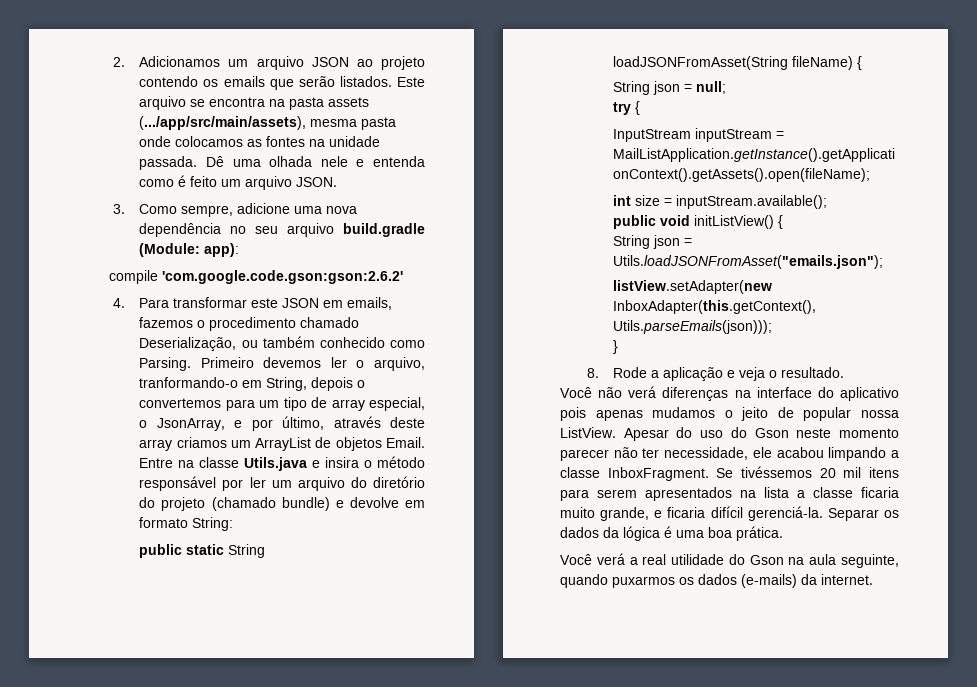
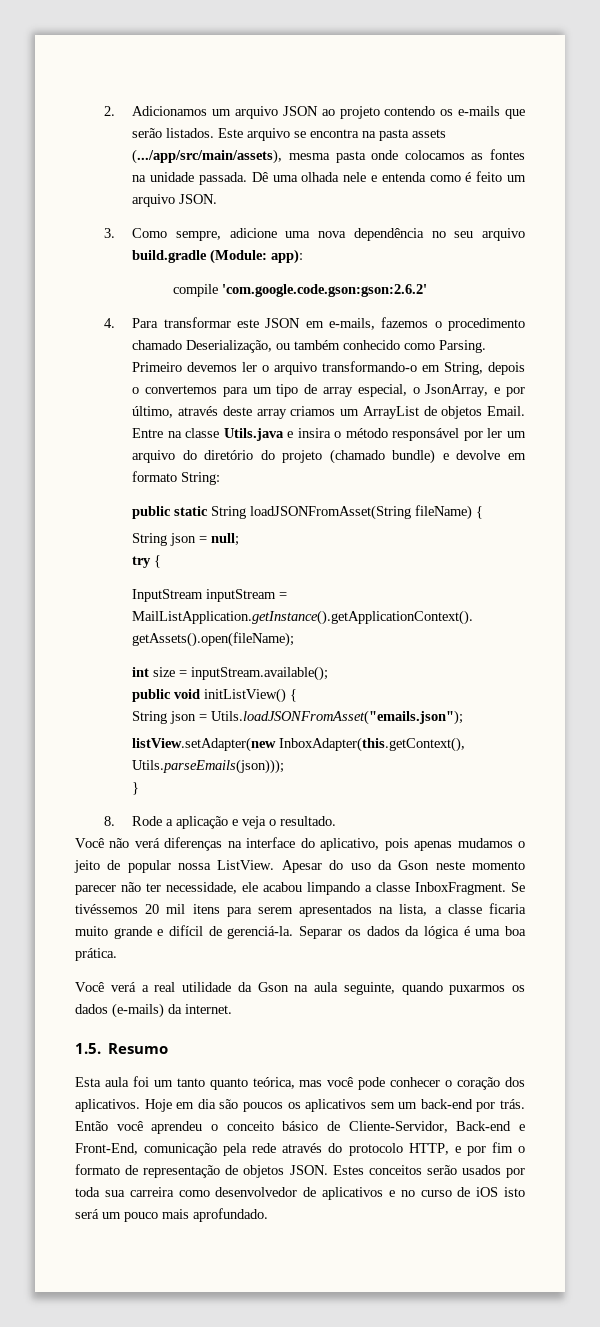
[223,76,265,87] emails -> [458,106,501,116] e-mails
[347,297,393,310] emails, -> [328,318,375,330] e-mails,
[374,357,425,371] [139,377,239,388] arquivo, tranformando-o -> [274,361,418,375] arquivo transformando-o
[840,387,899,401] aplicativo -> [320,838,380,851] aplicativo,
[730,427,747,438] do -> [377,860,392,870] da
[764,487,789,498] lista -> [399,904,428,916] lista,
[600,506,743,521] grande, e ficaria difícil -> [113,925,222,939] grande e difícil de
[728,554,745,565] do -> [237,982,252,992] da
(873, 579) none -> [75,1043,169,1054] [75,1076,525,1090] [75,1099,525,1112] [75,1121,525,1134] [75,1142,525,1156] [75,1164,525,1178] [75,1187,525,1200] [75,1208,268,1222] // 1.5. Resumo // Esta aula foi um tanto quanto teórica, mas você pode conhecer o coração dos aplicativos. Hoje em dia são poucos os aplicativos sem um back-end por trás. Então você aprendeu o conceito básico de Cliente-Servidor, Back-end e Front-End, comunicação pela rede através do protocolo HTTP, e por fim o formato de representação de objetos JSON. Estes conceitos serão usados por toda sua carreira como desenvolvedor de aplicativos e no curso de iOS isto será um pouco mais aprofundado.

